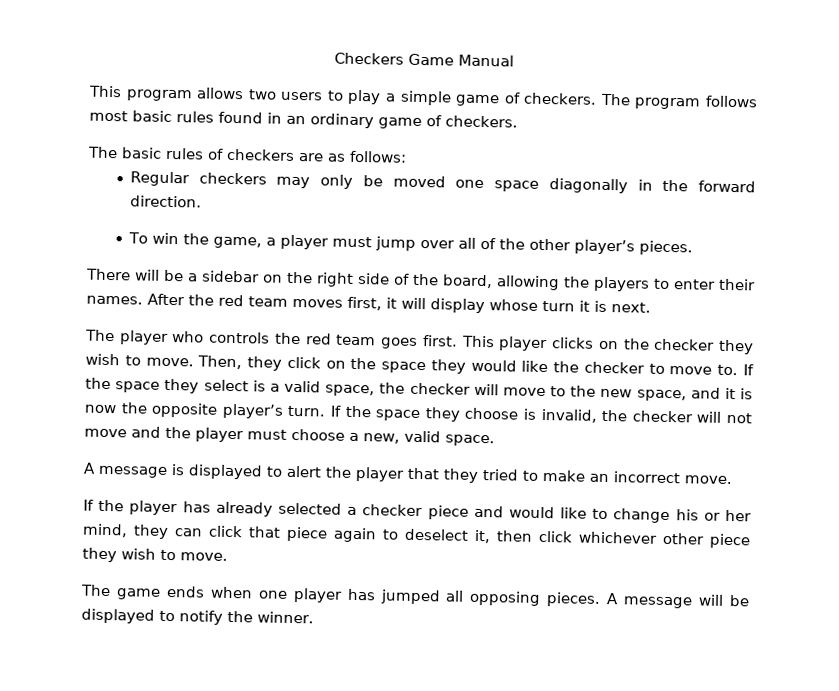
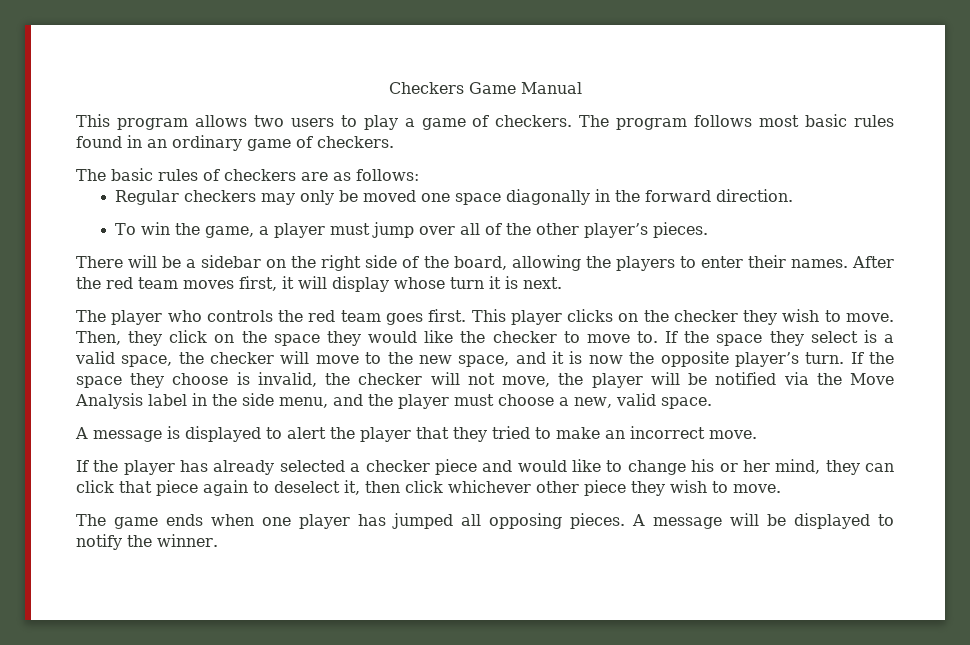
[399,90,452,106] simple -> (415, 122) none
[84,428,127,438] move -> [502,372,895,388] [75,393,328,409] move, the player will be notified via the Move Analysis label in the side menu,

